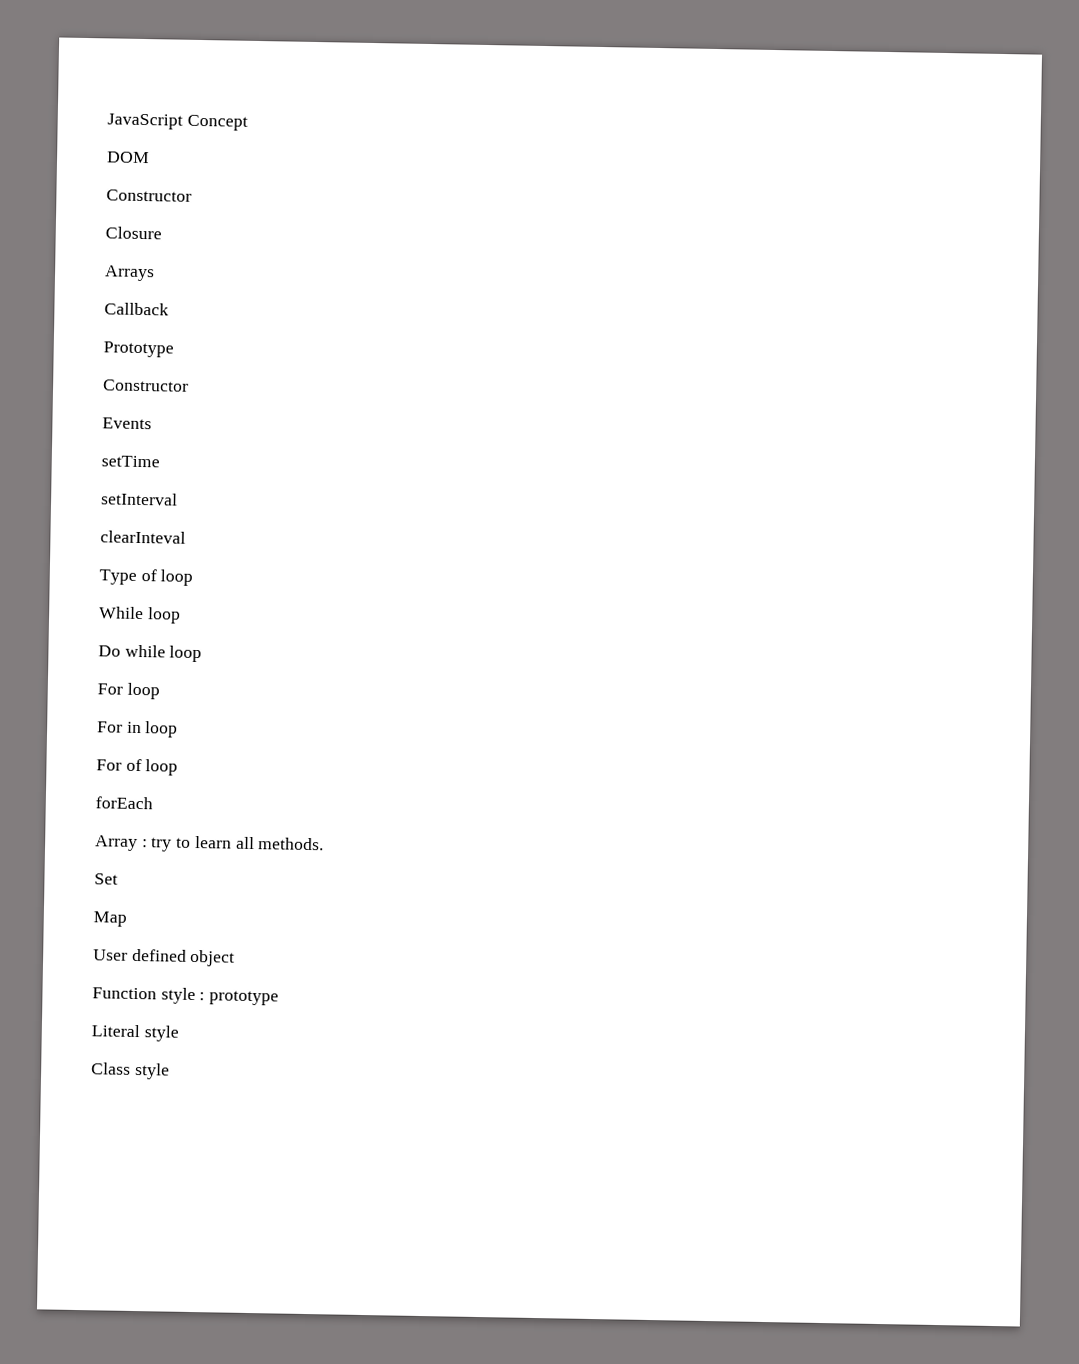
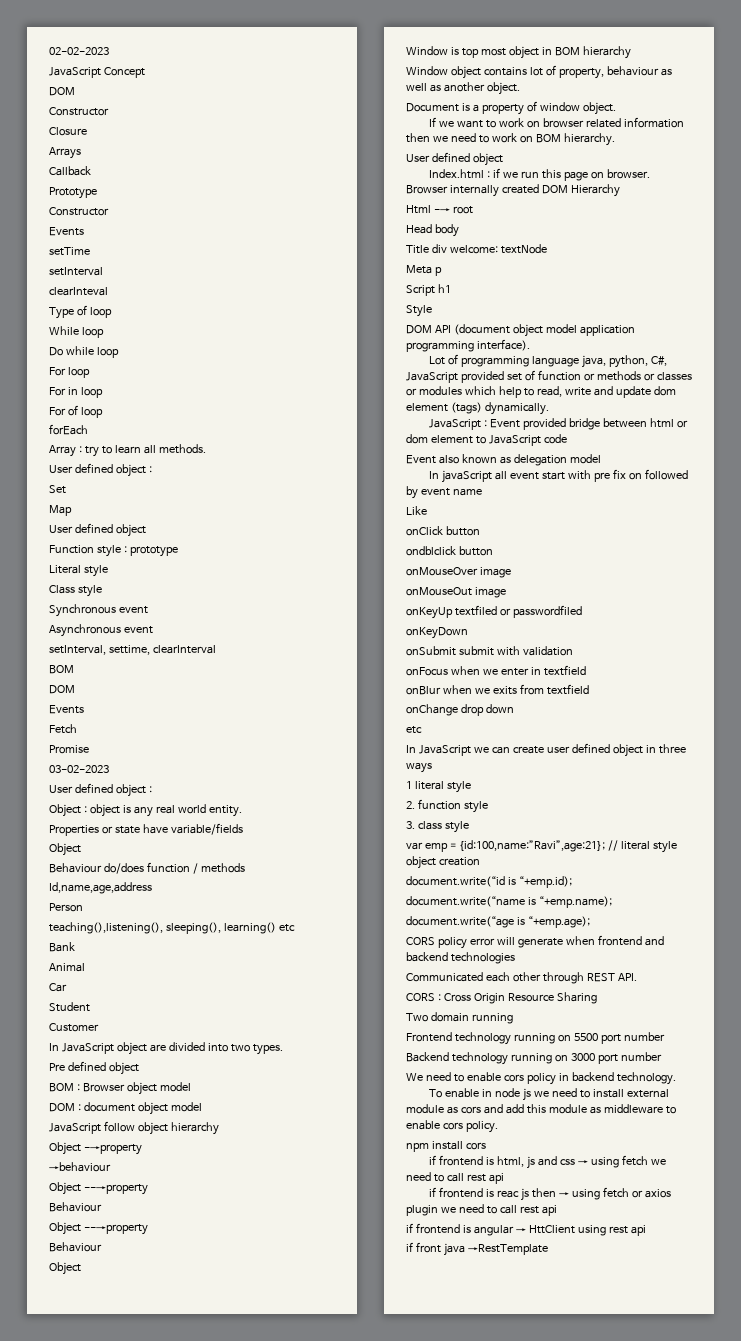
(107, 121) none -> [49,47,109,55] 02-02-2023 //
(325, 844) none -> [49,463,152,477] // User defined object :
(170, 1071) none -> [49,604,148,617] [49,624,153,637] [49,645,216,655] [49,665,74,674] [49,685,75,694] [49,705,84,714] [49,724,77,734] [49,745,89,754] [49,765,109,773] [49,783,152,797] [49,804,242,817] [49,823,243,836] [49,843,81,856] [49,862,245,874] [49,882,152,894] [49,903,83,912] [49,922,295,934] [49,942,75,952] [49,963,85,972] [49,983,67,992] [49,1002,90,1012] [49,1023,99,1032] [49,1042,283,1055] [49,1061,139,1075] [49,1082,191,1095] [49,1102,202,1115] [49,1121,219,1135] [49,1142,142,1155] [49,1162,111,1172] [49,1182,148,1195] [49,1202,102,1212] [49,1222,148,1235] [49,1242,102,1252] [49,1262,81,1275] [406,46,631,59] [406,65,672,79] [406,82,520,95] [406,101,616,115] [429,117,685,128] [406,133,615,146] [406,152,503,166] [429,168,651,181] [406,184,620,197] [406,205,473,214] [406,224,459,237] [406,244,547,254] [406,265,442,276] [406,284,451,296] [406,305,432,317] [406,324,635,337] [406,339,530,352] [429,354,668,368] [406,370,692,383] [406,386,676,398] [406,402,549,415] [429,418,689,430] [406,434,567,446] [406,454,601,466] [429,469,689,483] [406,486,482,499] [406,506,427,515] [406,526,480,536] [406,546,493,556] [406,567,511,578] [406,587,506,598] [406,605,582,619] [406,627,468,639] [406,646,573,656] [406,665,586,676] [406,684,589,695] [406,704,514,716] [406,726,422,734] [406,743,686,757] [406,762,432,773] [406,781,471,793] [406,799,488,813] [406,821,469,833] [406,840,677,853] [406,856,480,869] [406,876,572,888] [406,896,612,908] [406,916,590,928] [406,935,664,949] [406,952,515,964] [406,972,637,984] [406,992,597,1004] [406,1012,513,1024] [406,1032,665,1045] [406,1052,662,1065] [406,1072,676,1085] [429,1088,670,1101] [406,1104,676,1114] [406,1120,498,1133] [406,1141,486,1152] [429,1155,667,1169] [406,1172,504,1184] [429,1187,672,1201] [406,1204,557,1216] [406,1223,646,1236] [406,1242,548,1256] // Synchronous event // Asynchronous event // setInterval, settime, clearInterval // BOM // DOM // Events // Fetch // Promise // 03-02-2023 // User defined object : // Object : object is any real world entity. // Properties or state have variable/fields // Object // Behaviour do/does function / methods // Id,name,age,address // Person // teaching(),listening(), sleeping(), learning() etc // Bank // Animal // Car // Student // Customer // In JavaScript object are divided into two types. // Pre defined object // BOM : Browser object model // DOM : document object model // JavaScript follow object hierarchy // Object -→property // →behaviour // Object --→property // Behaviour // Object --→property // Behaviour // Object // Window is top most object in BOM hierarchy // Window object contains lot of property, behaviour as well as another object. // Document is a property of window object. // If we want to work on browser related information then we need to work on BOM hierarchy. // User defined object // Index.html : if we run this page on browser. Browser internally created DOM Hierarchy // Html -→ root // Head body // Title div welcome: textNode // Meta p // Script h1 // Style // DOM API (document object model application programming interface). // Lot of programming language java, python, C#, JavaScript provided set of function or methods or classes or modules which help to read, write and update dom element (tags) dynamically. // JavaScript : Event provided bridge between html or dom element to JavaScript code // Event also known as delegation model // In javaScript all event start with pre fix on followed by event name // Like // onClick button // ondblclick button // onMouseOver image // onMouseOut image // onKeyUp textfiled or passwordfiled // onKeyDown // onSubmit submit with validation // onFocus when we enter in textfield // onBlur when we exits from textfield // onChange drop down // etc // In JavaScript we can create user defined object in three ways // 1 literal style // 2. function style // 3. class style // var emp = {id:100,name:”Ravi”,age:21}; // literal style object creation // document.write(“id is “+emp.id); // document.write(“name is “+emp.name); // document.write(“age is “+emp.age); // CORS policy error will generate when frontend and backend technologies // Communicated each other through REST API. // CORS : Cross Origin Resource Sharing // Two domain running // Frontend technology running on 5500 port number // Backend technology running on 3000 port number // We need to enable cors policy in backend technology. // To enable in node js we need to install external module as cors and add this module as middleware to enable cors policy. // npm install cors // if frontend is html, js and css → using fetch we need to call rest api // if frontend is reac js then → using fetch or axios plugin we need to call rest api // if frontend is angular → HttClient using rest api // if front java →RestTemplate

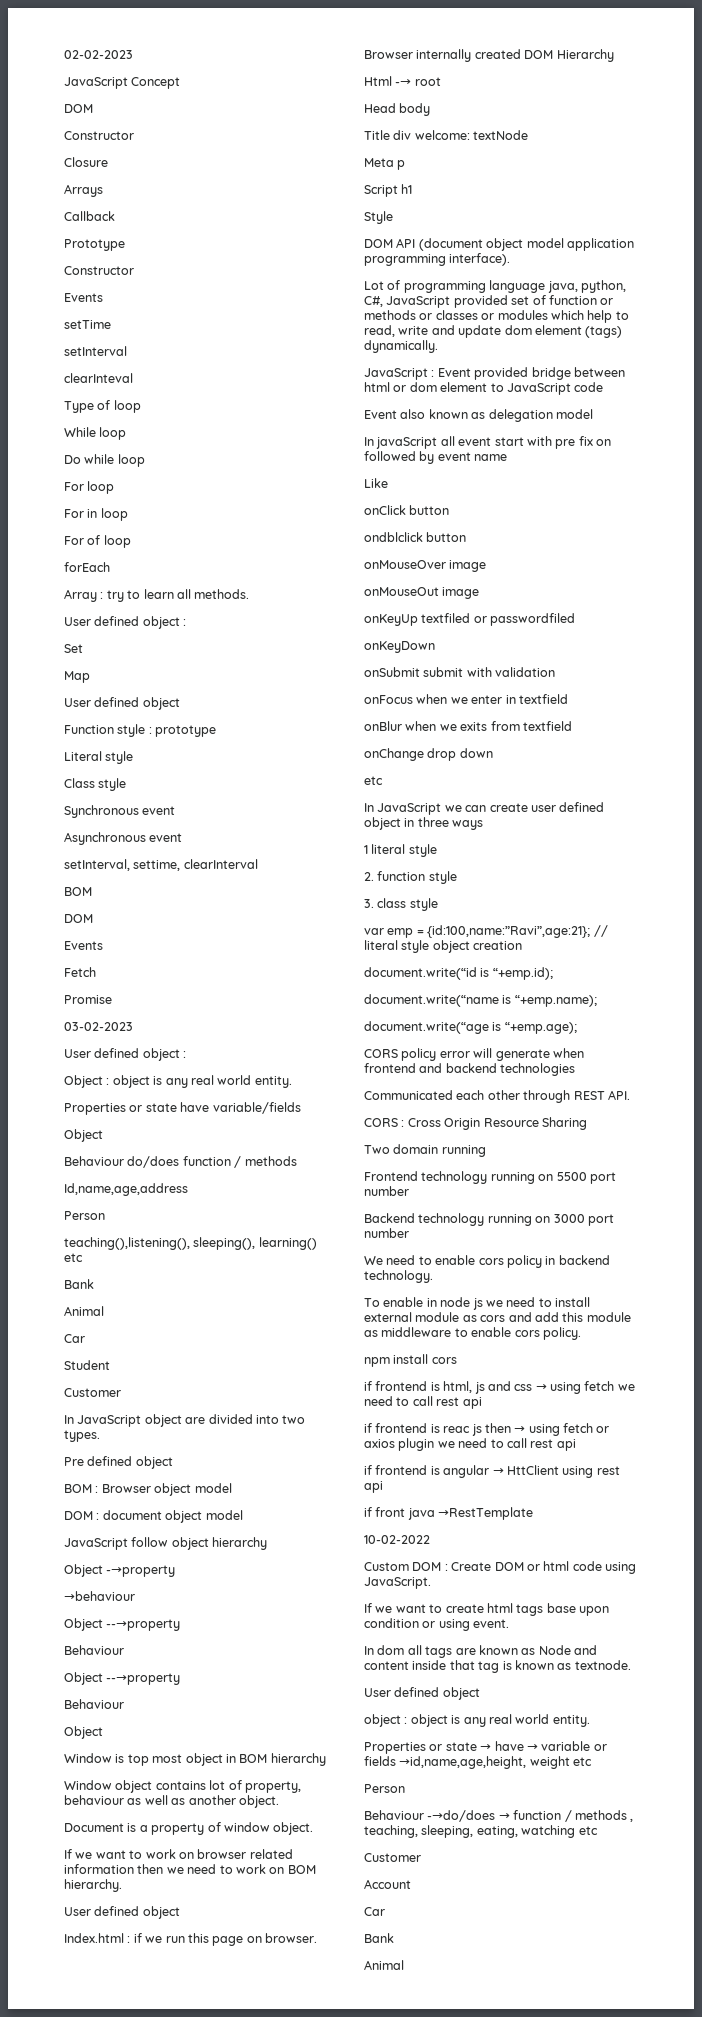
(548, 1249) none -> [364,1535,430,1544] [364,1561,636,1574] [364,1577,431,1589] [364,1603,609,1616] [364,1618,510,1631] [364,1645,597,1658] [364,1660,631,1673] [364,1687,480,1700] [364,1714,590,1727] [364,1741,607,1754] [364,1756,593,1769] [364,1784,405,1793] [364,1810,634,1822] [364,1825,598,1838] [364,1853,421,1862] [364,1879,411,1889] [364,1907,385,1916] [364,1933,394,1943] [364,1960,404,1970] // 10-02-2022 // Custom DOM : Create DOM or html code using JavaScript. // If we want to create html tags base upon condition or using event. // In dom all tags are known as Node and content inside that tag is known as textnode. // User defined object // object : object is any real world entity. // Properties or state → have → variable or fields →id,name,age,height, weight etc // Person // Behaviour -→do/does → function / methods , teaching, sleeping, eating, watching etc // Customer // Account // Car // Bank // Animal

